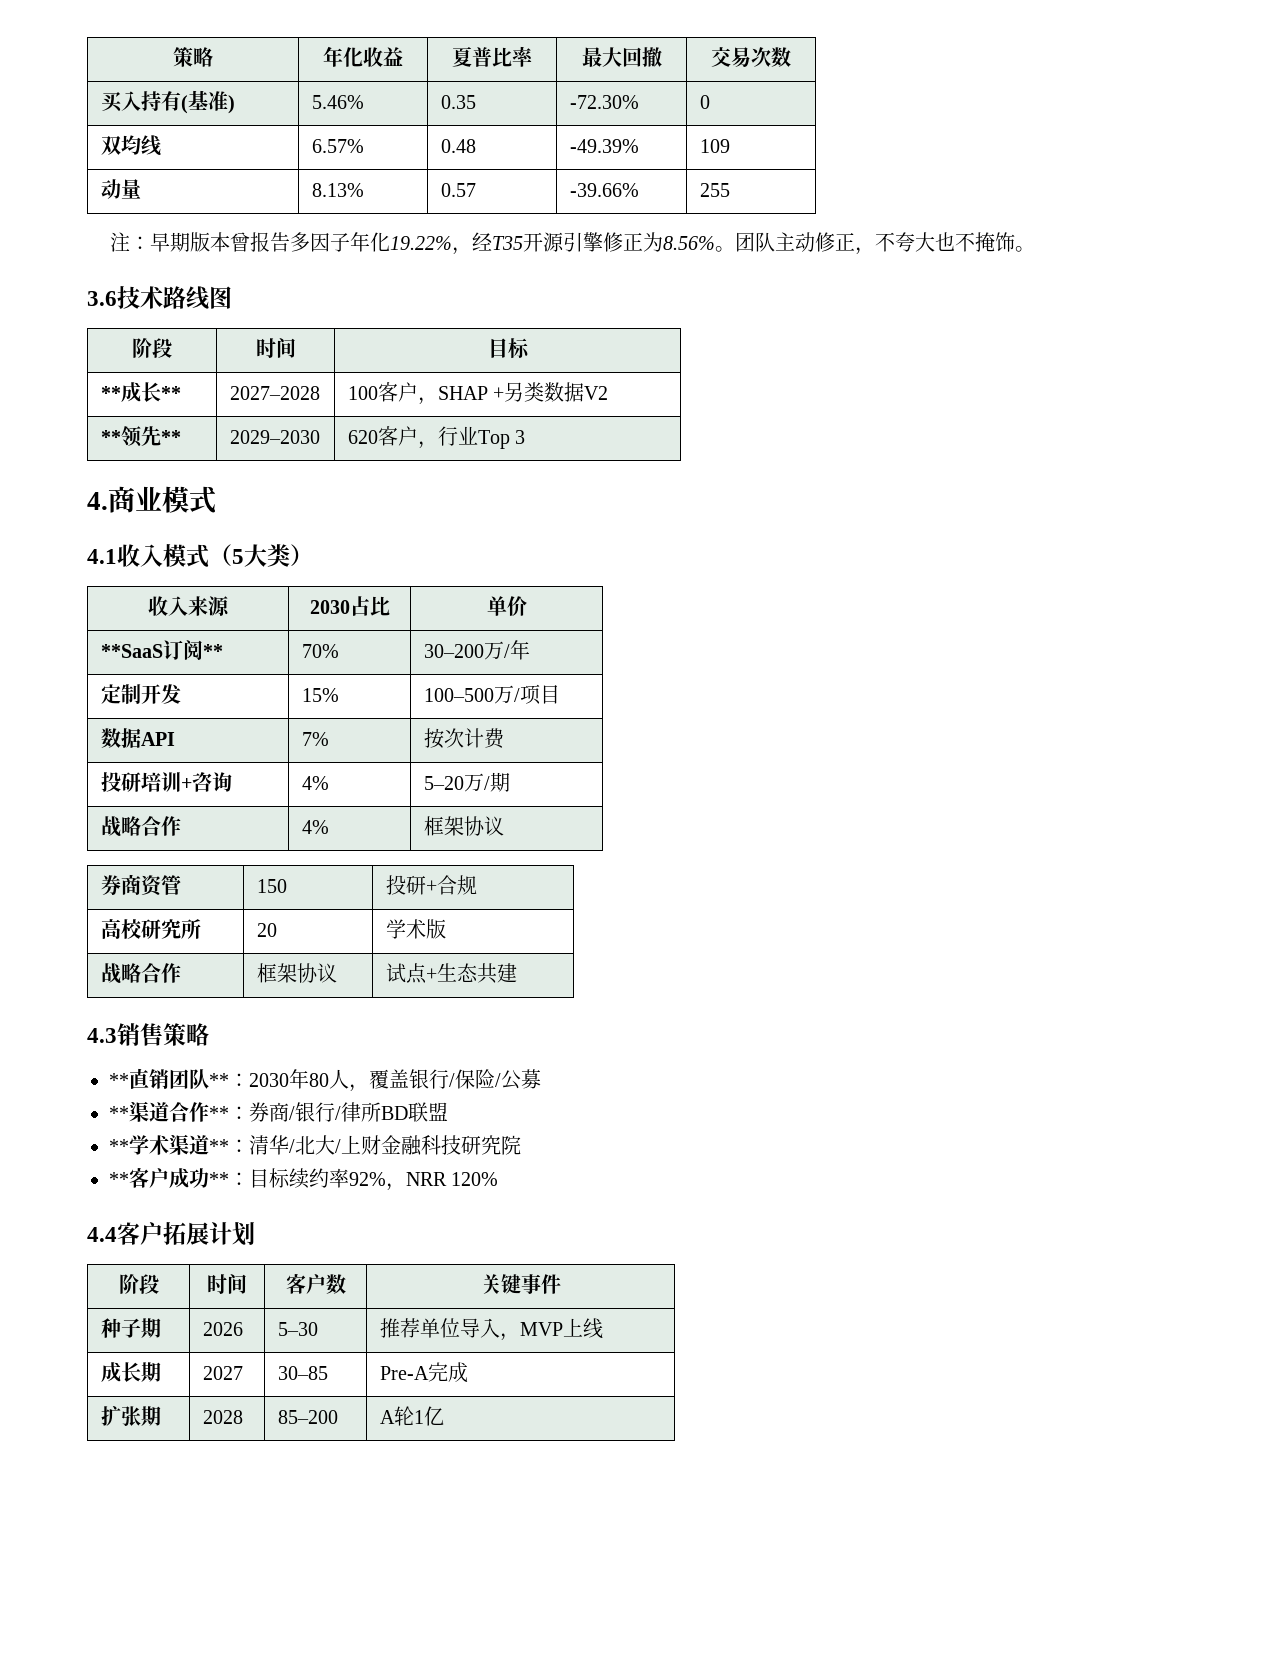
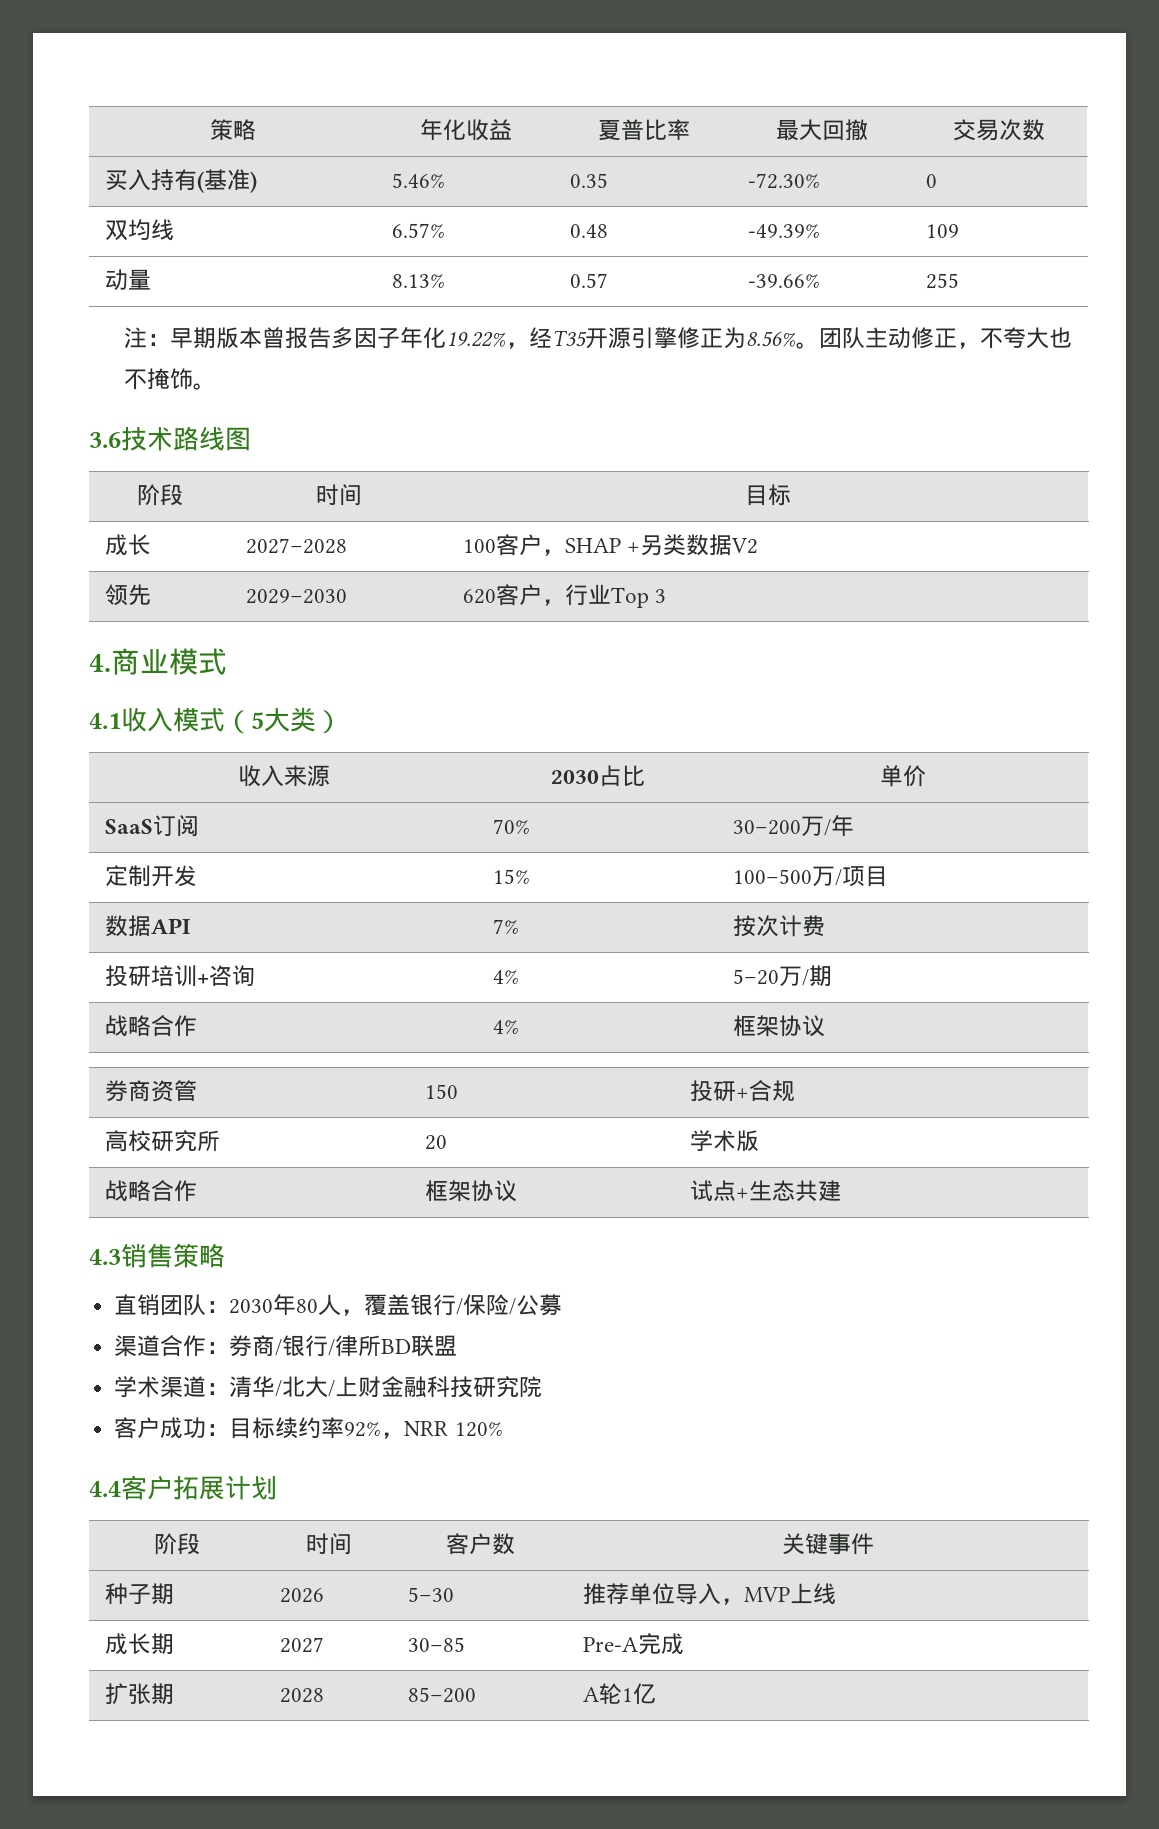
[100,382,181,402] **成长** -> [104,534,151,556] 成长
[100,430,121,444] ** -> (759, 546) none
[160,430,181,444] ** -> (151, 594) none
[100,644,163,658] **SaaS -> [104,819,153,834] SaaS
[202,644,223,658] ** -> (199, 826) none
[109,1073,129,1087] ** -> (225, 1255) none
[209,1073,229,1087] ** -> (207, 1305) none
[109,1106,129,1120] ** -> (563, 1305) none
[209,1106,229,1120] ** -> (207, 1346) none
[109,1139,129,1153] ** -> (458, 1345) none
[209,1139,229,1153] ** -> (207, 1386) none
[109,1172,129,1186] ** -> (543, 1387) none
[209,1172,229,1186] ** -> (207, 1428) none

